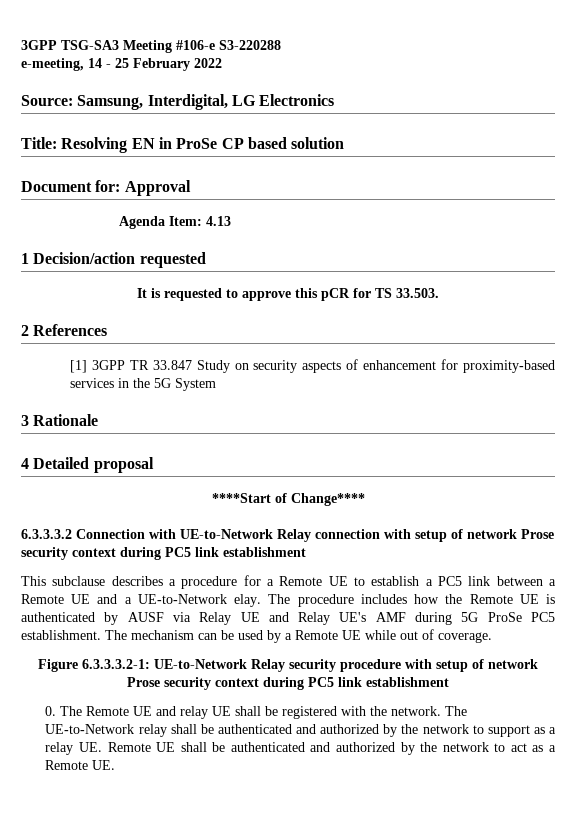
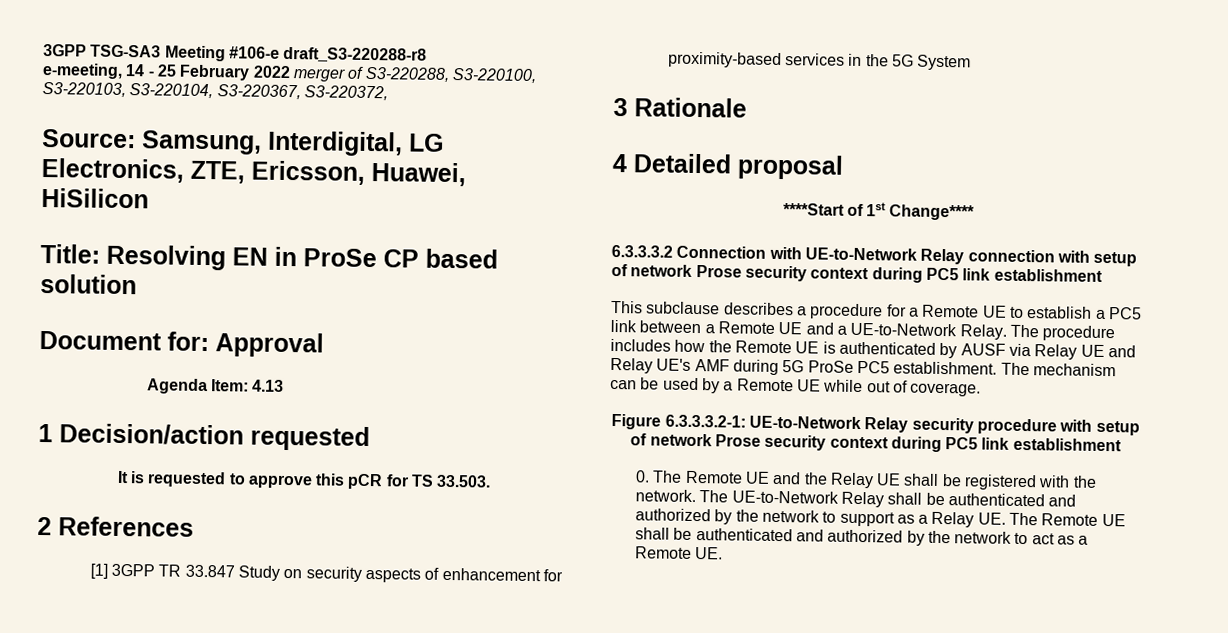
[219,40,281,50] S3-220288 -> [283,46,428,63] draft_S3-220288-r8
(222, 63) none -> [292,66,537,84] [42,82,388,101] merger of S3-220288, S3-220100, S3-220103, S3-220104, S3-220367, S3-220372,
[259,94,335,106] Electronics -> [41,157,466,187] [41,187,149,209] Electronics, ZTE, Ericsson, Huawei, HiSilicon
(287, 498) none -> [866,202,887,217] 1st
[234,594,262,607] elay. -> [959,324,1007,340] Relay.
[180,706,209,719] relay -> [803,472,874,489] the Relay
[138,724,167,737] relay -> [840,491,884,508] Relay
[45,742,103,755] relay UE. -> [931,511,1039,528] Relay UE. The

